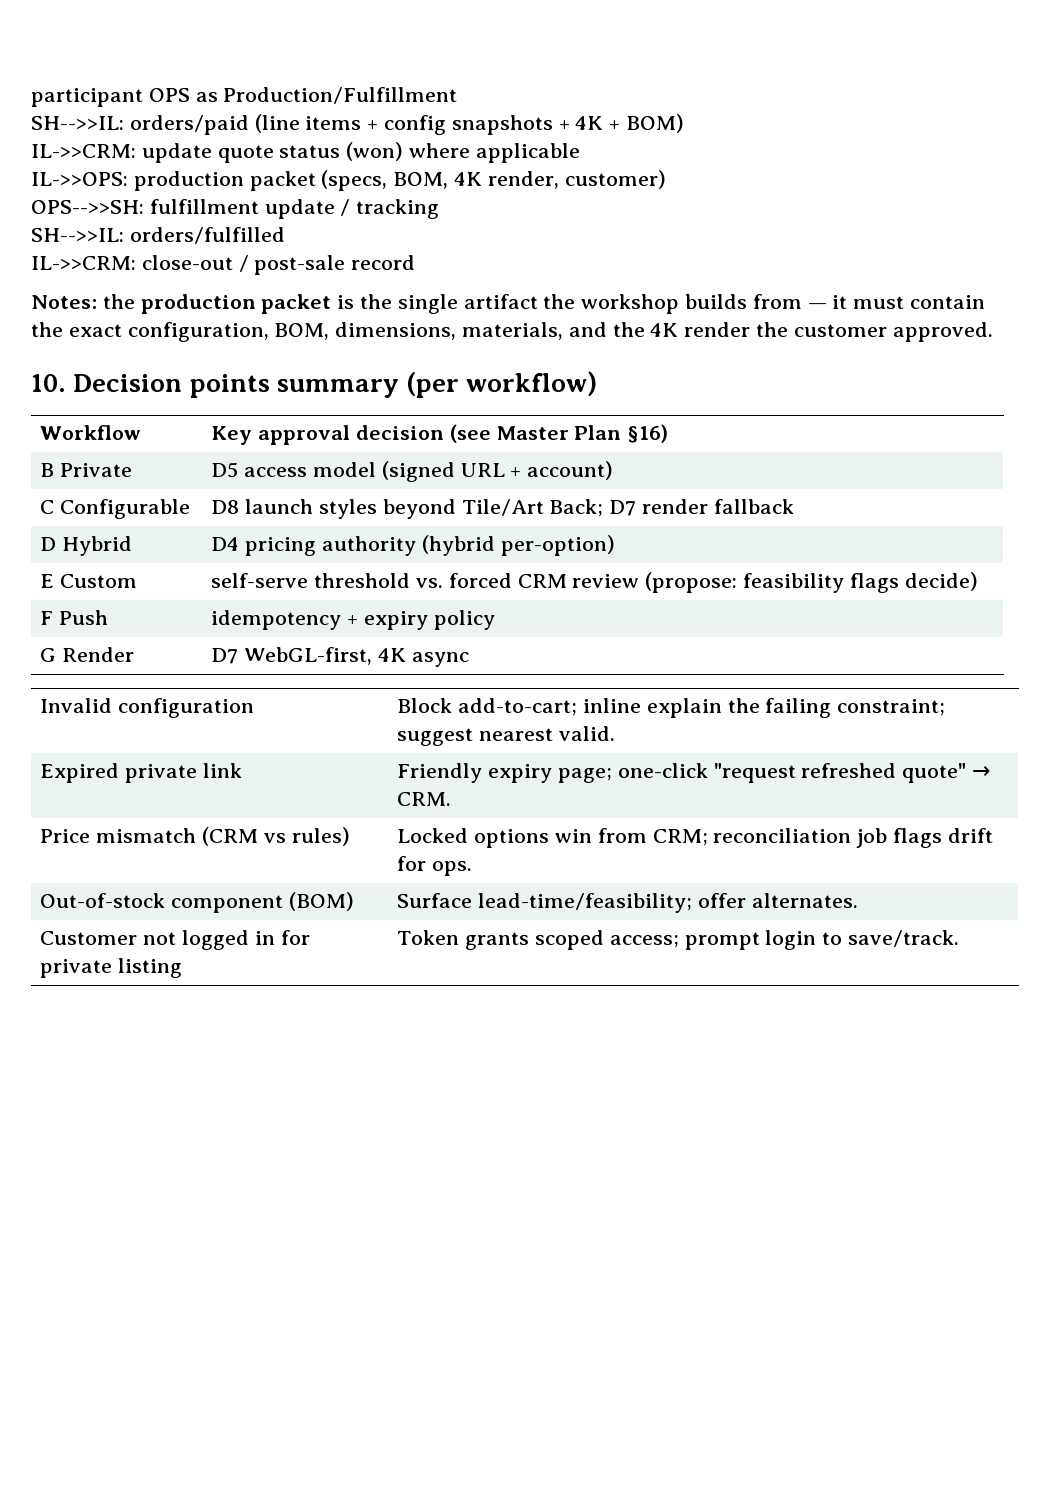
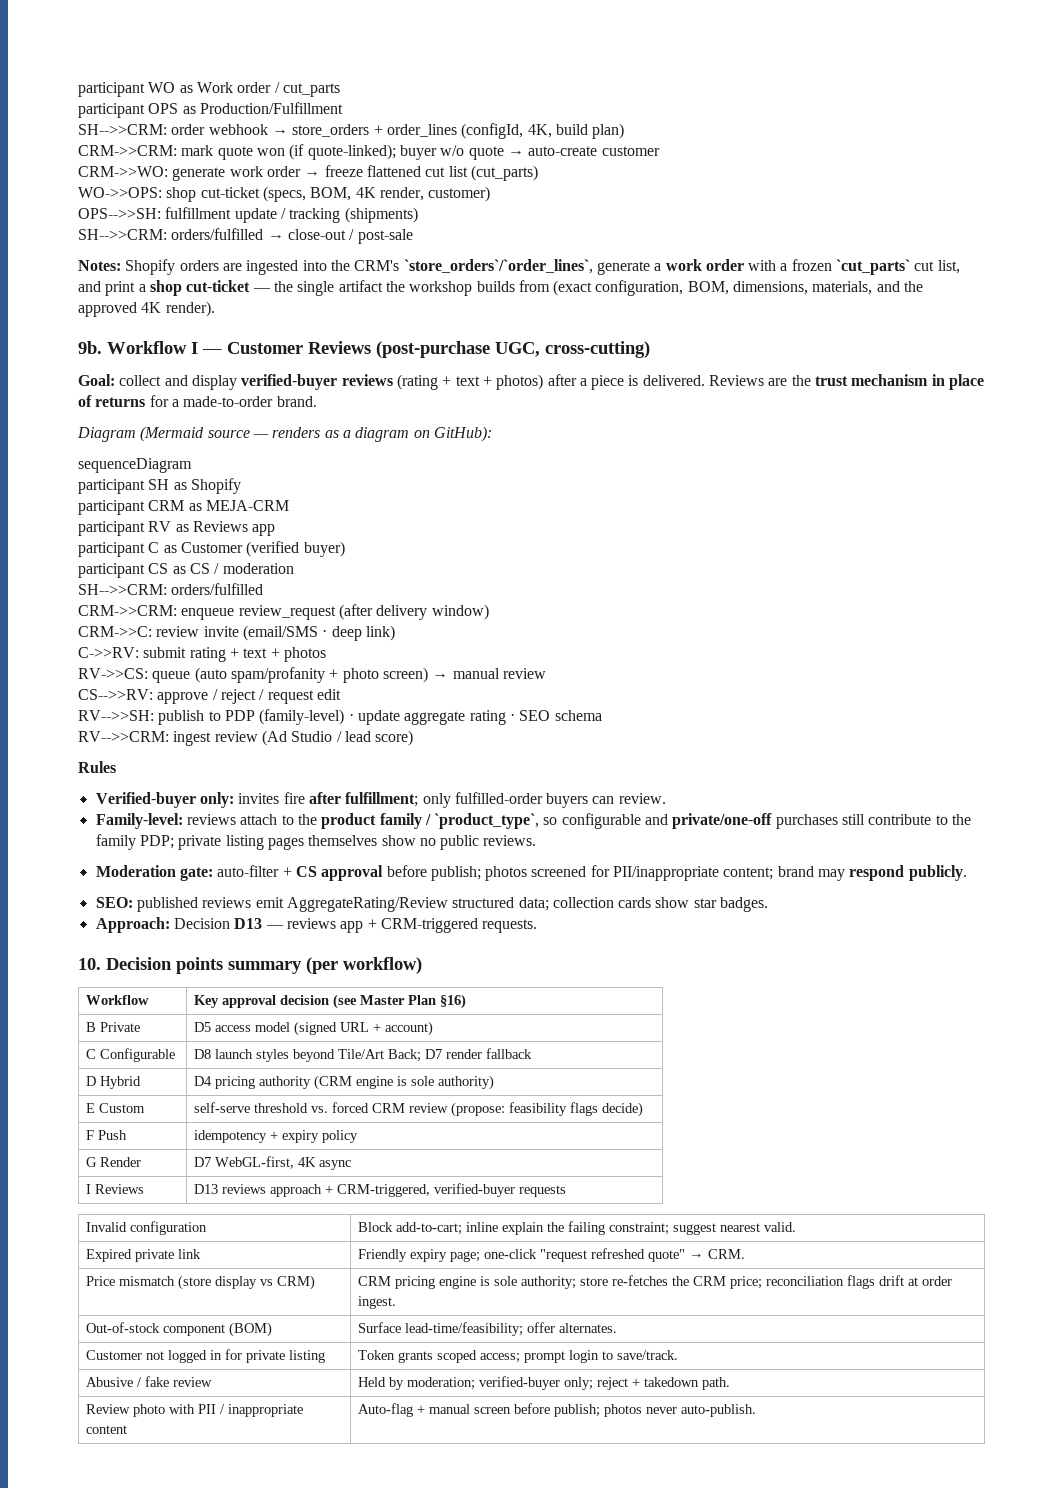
[31,87,458,107] [31,114,685,135] [31,142,580,163] [31,171,316,191] participant OPS as Production/Fulfillment // SH-->>IL: orders/paid (line items + config snapshots + 4K + BOM) // IL->>CRM: update quote status (won) where applicable // IL->>OPS: production packet -> [78,82,340,97] [78,102,343,118] [78,123,625,139] [78,144,660,160] [78,165,538,181] [78,187,260,202] participant WO as Work order / cut_parts // participant OPS as Production/Fulfillment // SH-->>CRM: order webhook → store_orders + order_lines (configId, 4K, build plan) // CRM->>CRM: mark quote won (if quote-linked); buyer w/o quote → auto-create customer // CRM->>WO: generate work order → freeze flattened cut list (cut_parts) // WO->>OPS: shop cut-ticket
[31,227,285,244] [31,256,136,270] // SH-->>IL: orders/fulfilled // IL->>CRM: -> [344,207,418,223] [78,228,284,240] (shipments) // SH-->>CRM: orders/fulfilled →
[351,255,416,270] record -> (413, 236) none
[102,294,355,314] the production packet is -> [125,259,960,275] [78,280,271,296] Shopify orders are ingested into the CRM's `store_orders`/`order_lines`, generate a work order with a frozen `cut_parts` cut list, and print a shop cut-ticket —
[807,295,986,309] [31,322,122,337] — it must contain the exact -> [553,280,593,296] (exact
[650,322,993,342] 4K render the customer approved. -> [78,301,215,317] [78,341,650,358] [78,374,985,390] [78,395,317,407] [77,426,492,442] [78,458,192,473] [78,478,241,494] [78,500,289,515] [78,521,276,536] [78,541,345,557] [78,563,294,578] [78,583,264,595] [78,604,489,620] [78,625,395,641] [78,647,326,662] [78,667,546,683] [78,689,341,704] [78,709,602,725] [78,730,414,746] [78,761,116,773] [95,792,666,808] [95,813,972,829] [95,834,537,850] [95,865,967,881] [95,897,769,912] [95,917,538,933] approved 4K render). // 9b. Workflow I — Customer Reviews (post-purchase UGC, cross-cutting) // Goal: collect and display verified-buyer reviews (rating + text + photos) after a piece is delivered. Reviews are the trust mechanism in place of returns for a made-to-order brand. // Diagram (Mermaid source — renders as a diagram on GitHub): // sequenceDiagram // participant SH as Shopify // participant CRM as MEJA-CRM // participant RV as Reviews app // participant C as Customer (verified buyer) // participant CS as CS / moderation // SH-->>CRM: orders/fulfilled // CRM->>CRM: enqueue review_request (after delivery window) // CRM->>C: review invite (email/SMS · deep link) // C->>RV: submit rating + text + photos // RV->>CS: queue (auto spam/profanity + photo screen) → manual review // CS-->>RV: approve / reject / request edit // RV-->>SH: publish to PDP (family-level) · update aggregate rating · SEO schema // RV-->>CRM: ingest review (Ad Studio / lead score) // Rules // Verified-buyer only: invites fire after fulfillment; only fulfilled-order buyers can review. // Family-level: reviews attach to the product family / `product_type`, so configurable and private/one-off purchases still contribute to the family PDP; private listing pages themselves show no public reviews. // Moderation gate: auto-filter + CS approval before publish; photos screened for PII/inappropriate content; brand may respond publicly. // SEO: published reviews emit AggregateRating/Review structured data; collection cards show star badges. // Approach: Decision D13 — reviews app + CRM-triggered requests.
[421,535,615,556] (hybrid per-option) -> [314,1075,495,1090] (CRM engine is sole authority)
(469, 659) none -> [86,1184,145,1194] [194,1183,567,1197] // I Reviews | D13 reviews approach + CRM-triggered, verified-buyer requests
[201,827,350,846] [397,828,993,848] [397,856,473,876] (CRM vs rules) | Locked options win from CRM; reconciliation job flags drift for ops. -> [178,1275,316,1290] [358,1275,953,1289] [358,1296,397,1309] (store display vs CRM) | CRM pricing engine is sole authority; store re-fetches the CRM price; reconciliation flags drift at order ingest.
(959, 938) none -> [86,1376,213,1387] [358,1376,731,1390] [86,1404,304,1417] [86,1425,128,1434] [358,1403,757,1417] // Abusive / fake review | Held by moderation; verified-buyer only; reject + takedown path. // Review photo with PII / inappropriate content | Auto-flag + manual screen before publish; photos never auto-publish.

